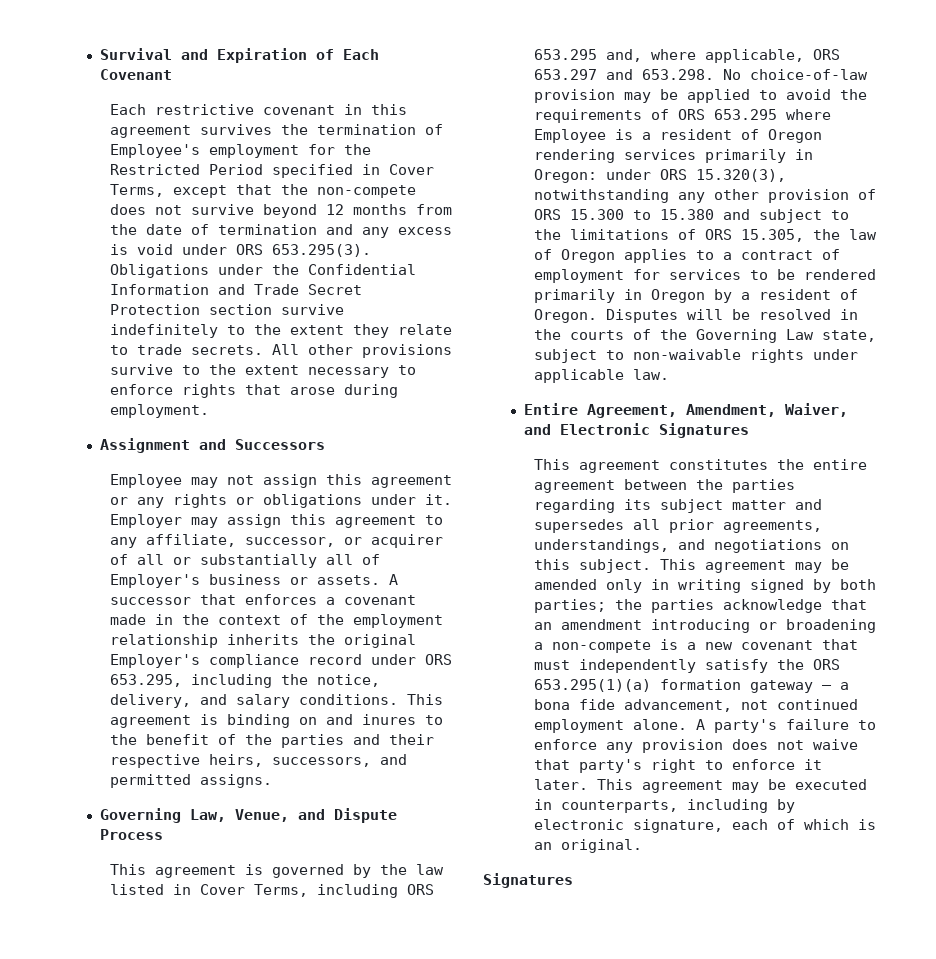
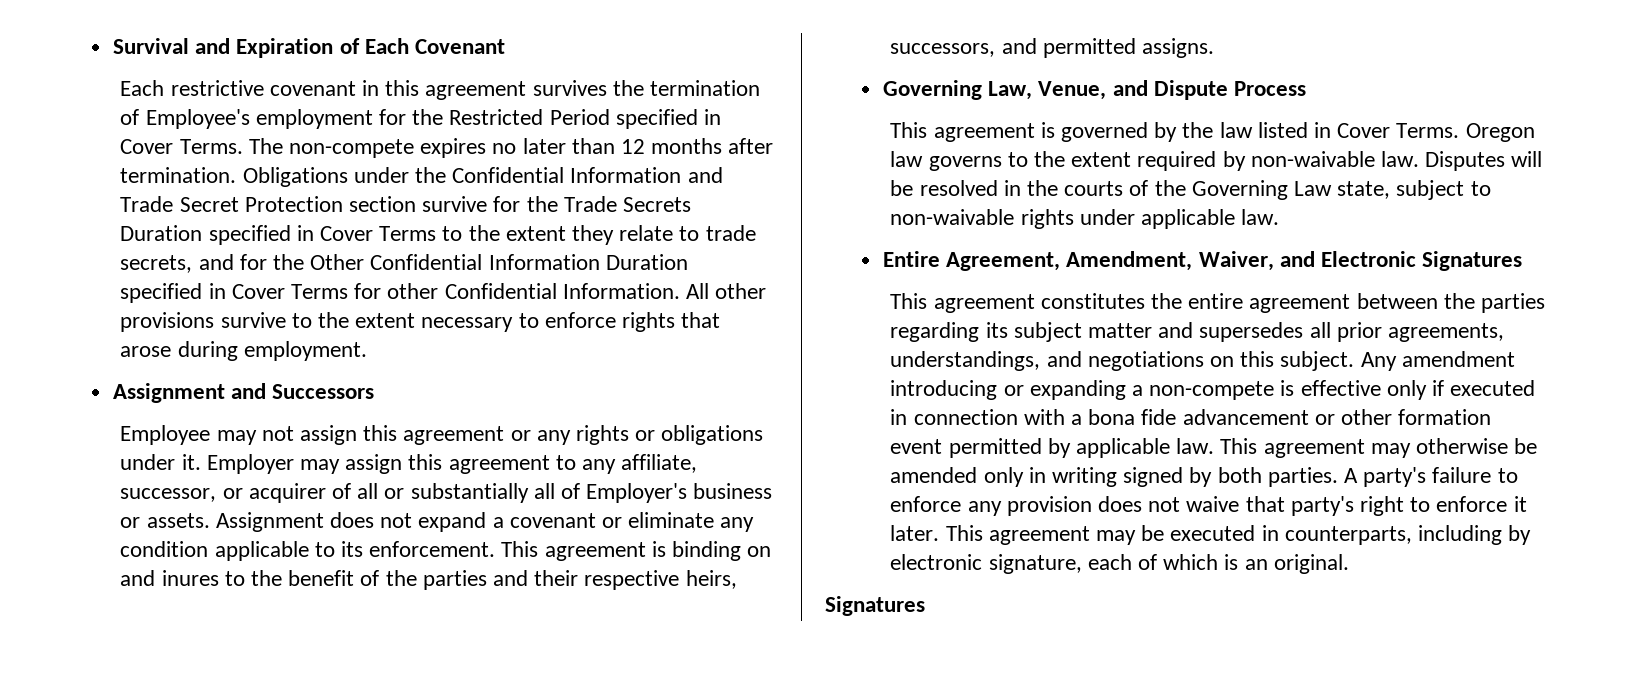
[109,184,416,198] [109,204,452,218] [109,224,452,238] [109,244,371,257] Terms, except that the non-compete does not survive beyond 12 months from the date of termination and any excess is void under ORS 653.295(3). -> [179,138,774,158] [120,167,237,183] Terms. The non-compete expires no later than 12 months after termination.
[109,324,218,338] indefinitely -> [493,196,692,212] [120,225,437,245] for the Trade Secrets Duration specified in Cover Terms
[190,345,263,355] secrets. -> [120,254,688,273] [120,283,680,303] secrets, and for the Other Confidential Information Duration specified in Cover Terms for other Confidential Information.
[388,574,398,585] [109,594,416,605] [109,614,443,628] [109,634,416,648] [109,654,452,668] [109,674,380,688] [109,694,398,708] A successor that enforces a covenant made in the context of the employment relationship inherits the original Employer's compliance record under ORS 653.295, including the notice, delivery, and salary conditions. -> [215,512,755,532] [120,541,496,561] Assignment does not expand a covenant or eliminate any condition applicable to its enforcement.
[253,884,434,898] [533,49,840,63] [533,69,868,80] [533,89,867,103] [533,109,831,123] [533,129,822,143] [533,149,813,163] [533,169,786,183] [533,189,876,203] [533,209,849,223] [533,229,877,242] [533,249,840,263] [533,269,876,283] [533,289,858,303] [533,309,597,323] Terms, including ORS 653.295 and, where applicable, ORS 653.297 and 653.298. No choice-of-law provision may be applied to avoid the requirements of ORS 653.295 where Employee is a resident of Oregon rendering services primarily in Oregon: under ORS 15.320(3), notwithstanding any other provision of ORS 15.300 to 15.380 and subject to the limitations of ORS 15.305, the law of Oregon applies to a contract of employment for services to be rendered primarily in Oregon by a resident of Oregon. -> [1396,123,1535,142] [890,151,1420,171] Terms. Oregon law governs to the extent required by non-waivable law.
[659,559,822,573] This agreement may -> [1360,351,1515,371] [890,380,1536,400] [890,409,1492,425] [890,438,1509,458] Any amendment introducing or expanding a non-compete is effective only if executed in connection with a bona fide advancement or other formation event permitted by applicable law. This agreement may otherwise
[533,599,867,613] [533,619,876,633] [533,639,858,653] [533,659,840,673] [533,679,849,693] [533,699,858,712] [533,719,687,733] parties; the parties acknowledge that an amendment introducing or broadening a non-compete is a new covenant that must independently satisfy the ORS 653.295(1)(a) formation gateway — a bona fide advancement, not continued employment alone. -> [1267,467,1338,487] parties.

